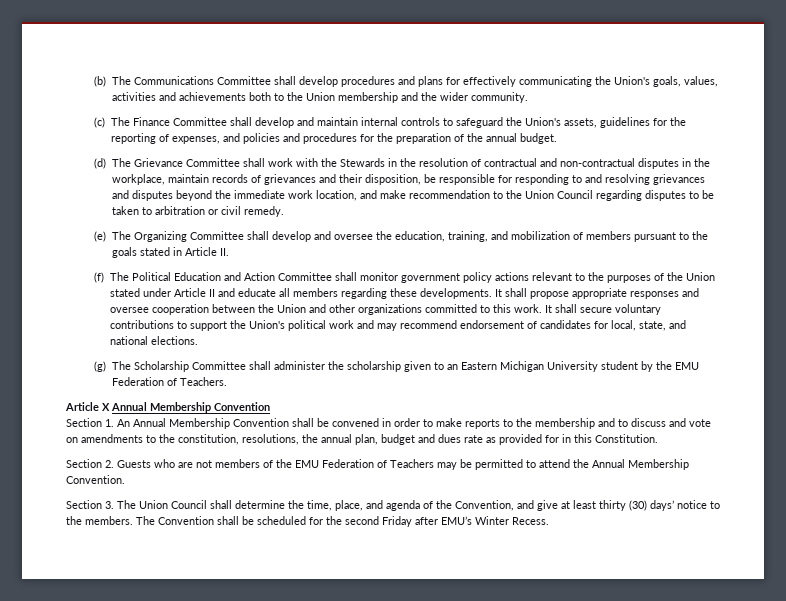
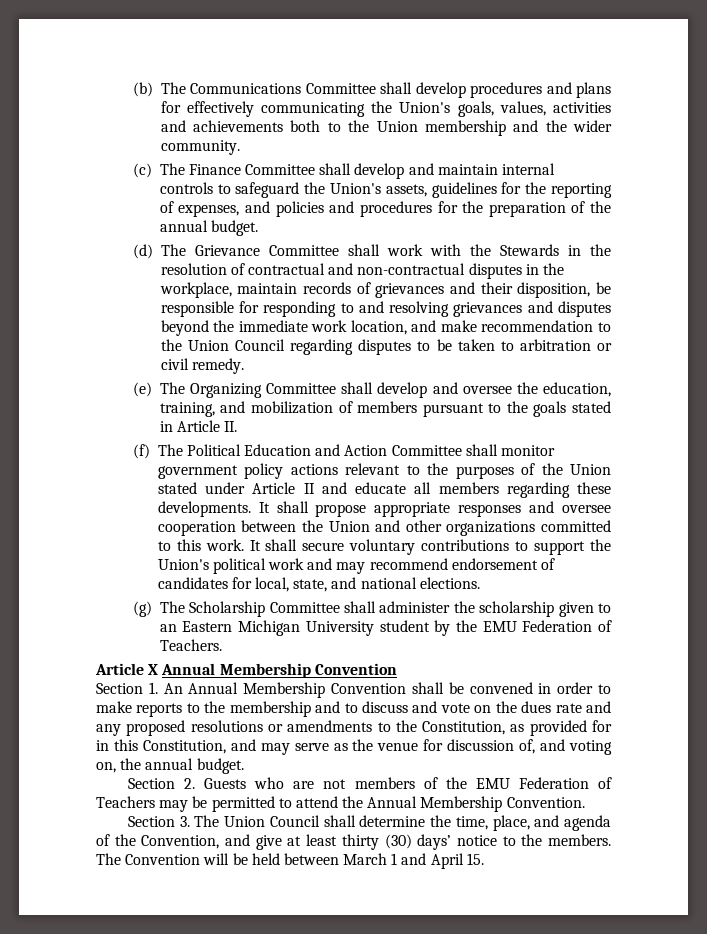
[81,434,483,445] amendments to the constitution, resolutions, the annual plan, budget and dues rate -> [495,701,612,713] [96,720,506,736] the dues rate and any proposed resolutions or amendments to the Constitution,
[595,434,658,443] Constitution. -> [142,739,612,755] [96,758,244,774] Constitution, and may serve as the venue for discussion of, and voting on, the annual budget.
[217,516,549,527] shall be scheduled for the second Friday after EMU’s Winter Recess. -> [203,853,484,869] will be held between March 1 and April 15.

